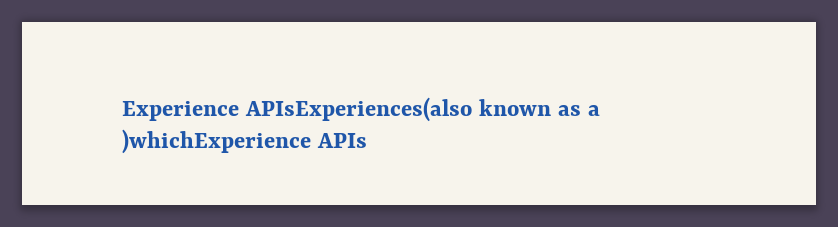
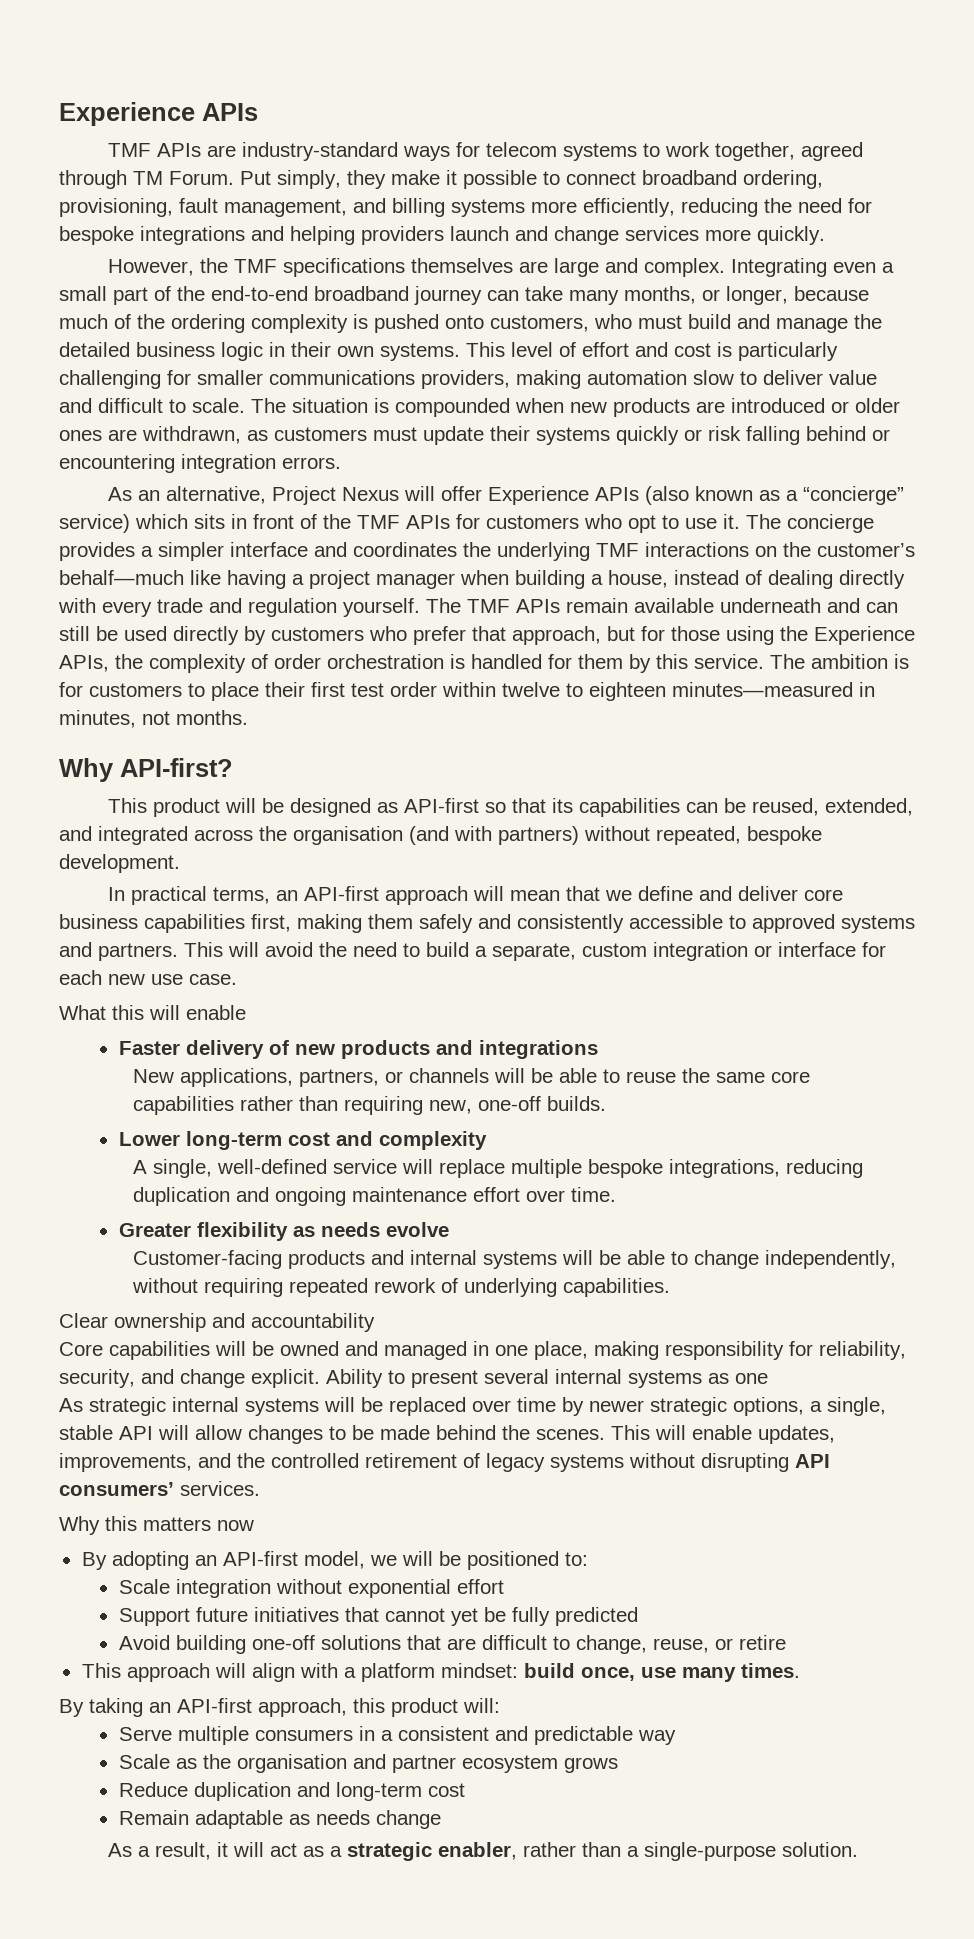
[122,97,600,122] [122,129,367,154] Experience APIsExperiences(also known as a )whichExperience APIs -> [59,102,258,126] [108,142,864,161] [59,170,823,189] [59,198,872,217] [59,226,825,245] [108,258,895,277] [59,286,869,305] [59,314,882,333] [59,342,838,361] [59,370,877,389] [59,398,900,417] [59,426,890,445] [59,454,341,473] [108,486,905,505] [59,514,874,533] [59,542,915,561] [59,570,905,589] [58,598,898,617] [59,626,915,645] [59,654,909,673] [59,682,875,701] [59,710,248,728] [59,758,233,782] [108,798,914,817] [59,826,822,845] [59,854,180,873] [108,886,844,905] [59,914,915,933] [59,942,886,961] [59,970,237,985] [59,1005,246,1020] [118,1040,598,1059] [133,1068,811,1087] [133,1096,607,1115] [118,1131,487,1150] [133,1159,864,1178] [133,1187,617,1206] [118,1222,449,1241] [133,1250,897,1269] [132,1278,671,1297] [59,1313,375,1332] [59,1341,906,1360] [59,1369,768,1388] [59,1397,886,1416] [59,1425,835,1444] [59,1453,830,1472] [59,1481,260,1496] [59,1516,254,1535] [81,1551,588,1570] [118,1579,504,1598] [118,1607,638,1626] [118,1635,786,1654] [81,1663,800,1682] [59,1698,500,1717] [118,1726,676,1745] [118,1754,618,1773] [118,1782,465,1801] [118,1810,441,1829] [108,1842,859,1861] Experience APIs // TMF APIs are industry-standard ways for telecom systems to work together, agreed through TM Forum. Put simply, they make it possible to connect broadband ordering, provisioning, fault management, and billing systems more efficiently, reducing the need for bespoke integrations and helping providers launch and change services more quickly. // However, the TMF specifications themselves are large and complex. Integrating even a small part of the end-to-end broadband journey can take many months, or longer, because much of the ordering complexity is pushed onto customers, who must build and manage the detailed business logic in their own systems. This level of effort and cost is particularly challenging for smaller communications providers, making automation slow to deliver value and difficult to scale. The situation is compounded when new products are introduced or older ones are withdrawn, as customers must update their systems quickly or risk falling behind or encountering integration errors. // As an alternative, Project Nexus will offer Experience APIs (also known as a “concierge” service) which sits in front of the TMF APIs for customers who opt to use it. The concierge provides a simpler interface and coordinates the underlying TMF interactions on the customer’s behalf—much like having a project manager when building a house, instead of dealing directly with every trade and regulation yourself. The TMF APIs remain available underneath and can still be used directly by customers who prefer that approach, but for those using the Experience APIs, the complexity of order orchestration is handled for them by this service. The ambition is for customers to place their first test order within twelve to eighteen minutes—measured in minutes, not months. // Why API-first? // This product will be designed as API‑first so that its capabilities can be reused, extended, and integrated across the organisation (and with partners) without repeated, bespoke development. // In practical terms, an API‑first approach will mean that we define and deliver core business capabilities first, making them safely and consistently accessible to approved systems and partners. This will avoid the need to build a separate, custom integration or interface for each new use case. // What this will enable // Faster delivery of new products and integrations // New applications, partners, or channels will be able to reuse the same core capabilities rather than requiring new, one-off builds. // Lower long-term cost and complexity // A single, well-defined service will replace multiple bespoke integrations, reducing duplication and ongoing maintenance effort over time. // Greater flexibility as needs evolve // Customer-facing products and internal systems will be able to change independently, without requiring repeated rework of underlying capabilities. // Clear ownership and accountability // Core capabilities will be owned and managed in one place, making responsibility for reliability, security, and change explicit. Ability to present several internal systems as one // As strategic internal systems will be replaced over time by newer strategic options, a single, stable API will allow changes to be made behind the scenes. This will enable updates, improvements, and the controlled retirement of legacy systems without disrupting API consumers’ services. // Why this matters now // By adopting an API-first model, we will be positioned to: // Scale integration without exponential effort // Support future initiatives that cannot yet be fully predicted // Avoid building one-off solutions that are difficult to change, reuse, or retire // This approach will align with a platform mindset: build once, use many times. // By taking an API-first approach, this product will: // Serve multiple consumers in a consistent and predictable way // Scale as the organisation and partner ecosystem grows // Reduce duplication and long-term cost // Remain adaptable as needs change // As a result, it will act as a strategic enabler, rather than a single-purpose solution.

